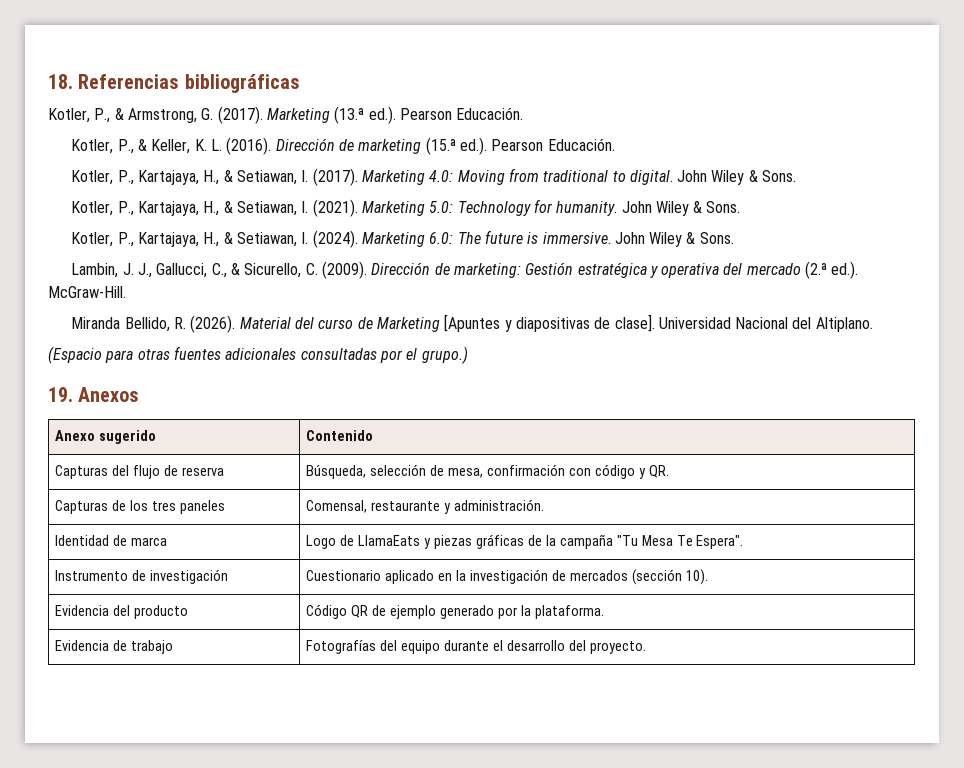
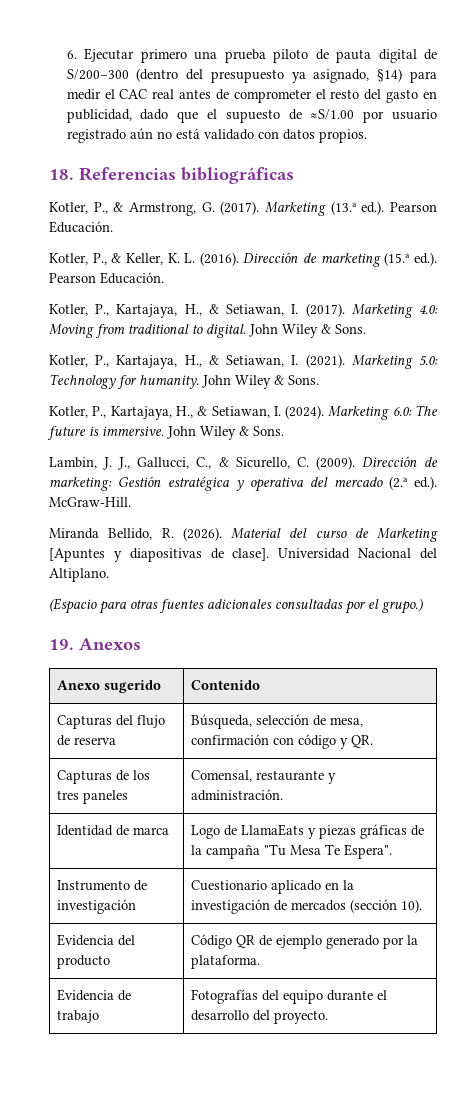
(48, 81) none -> [66,48,437,63] [66,68,437,83] [66,89,437,103] [66,109,437,123] [66,128,367,143] 6. Ejecutar primero una prueba piloto de pauta digital de S/200–300 (dentro del presupuesto ya asignado, §14) para medir el CAC real antes de comprometer el resto del gasto en publicidad, dado que el supuesto de ≈S/1.00 por usuario registrado aún no está validado con datos propios. //

